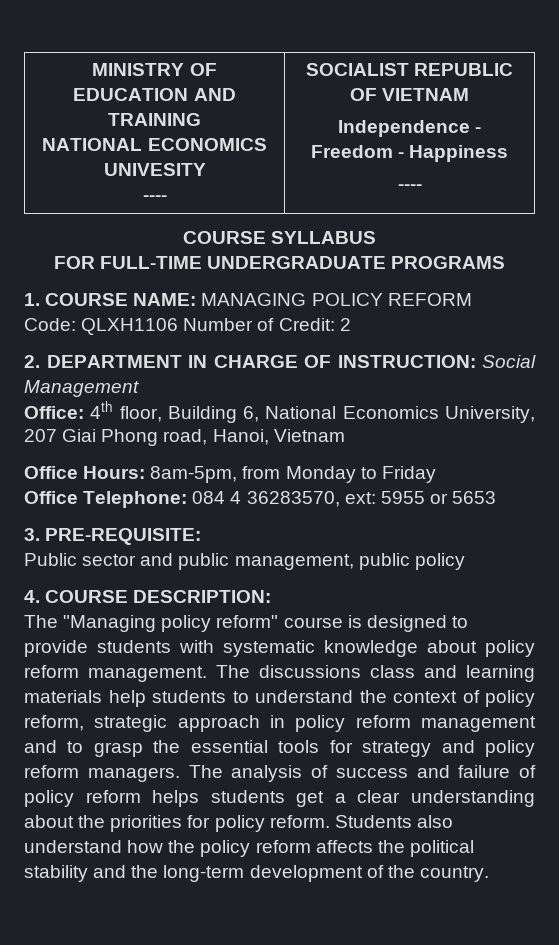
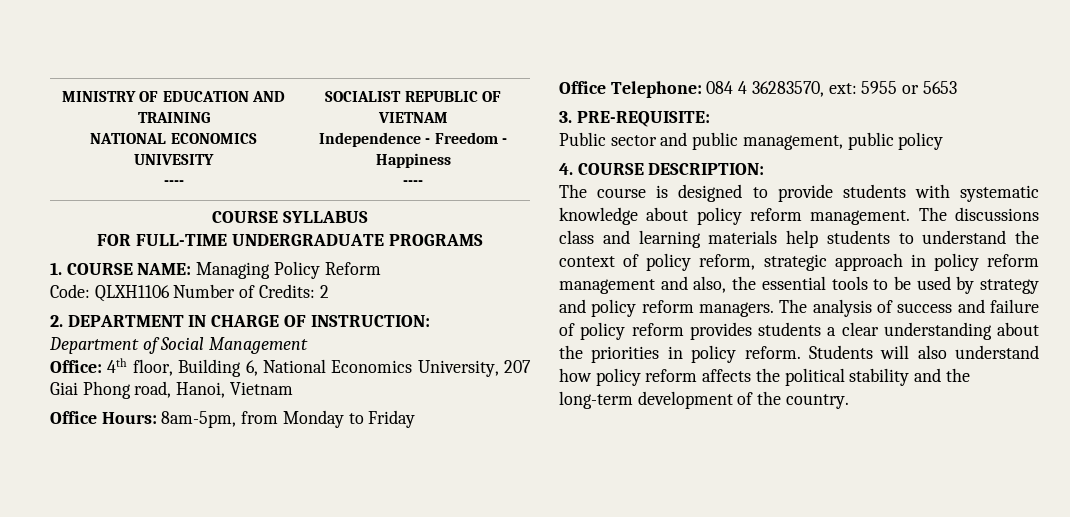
[201,293,472,306] MANAGING POLICY REFORM -> [196,261,381,279] Managing Policy Reform
[278,318,335,331] Credit: -> [258,284,315,298] Credits:
(476, 361) none -> [49,337,160,354] // Department of
[63,615,279,632] "Managing policy reform" -> (587, 191) none
[67,741,143,757] to grasp -> [693,276,727,293] also,
[329,740,353,753] for -> [873,276,975,294] to be used by
[152,790,325,807] helps students get -> [689,322,821,340] provides students
[187,815,211,828] for -> [667,346,683,359] in
(412, 821) none -> [880,345,910,359] will
[168,840,196,853] the -> (592, 375) none

